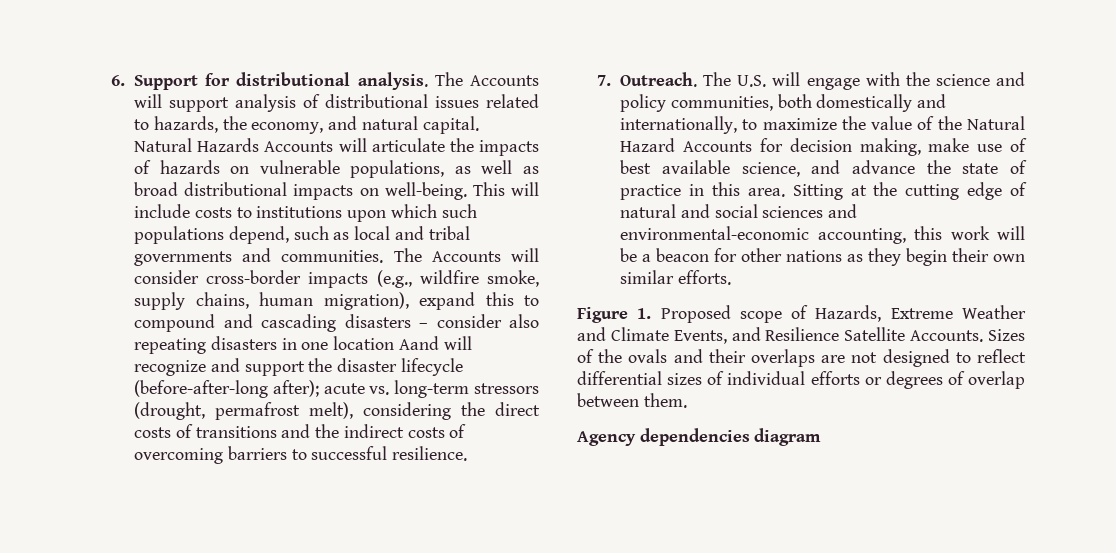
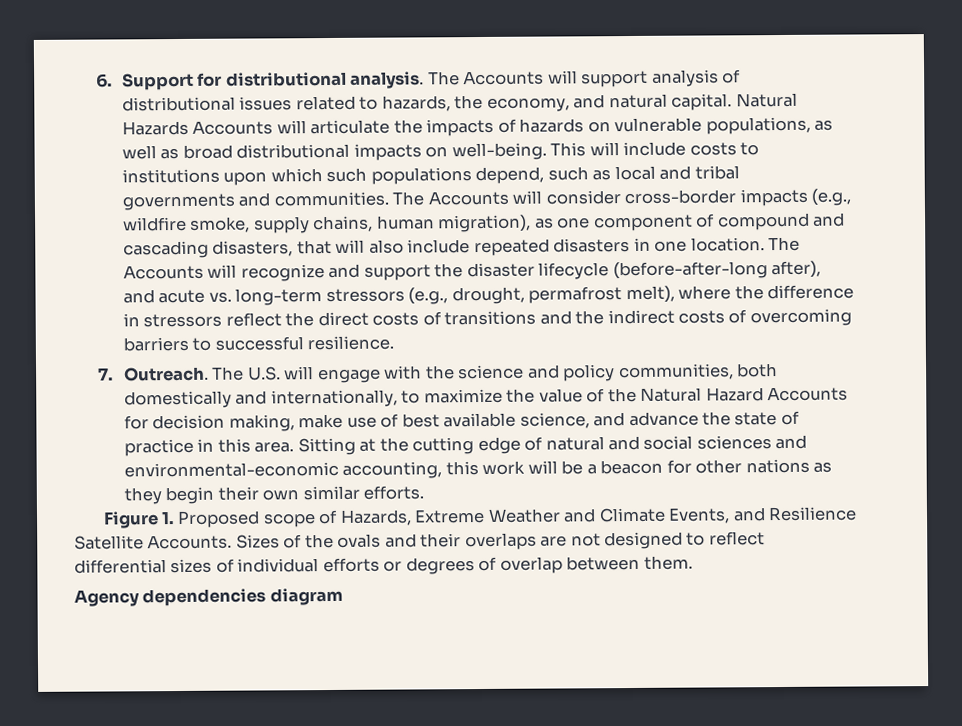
[419,292,539,310] [134,314,540,332] [134,336,439,354] expand this to compound and cascading disasters – consider also repeating disasters in one location Aand -> [534,212,845,232] [122,236,800,259] [122,264,204,280] as one component of compound and cascading disasters, that will also include repeated disasters in one location. The Accounts
[272,380,319,397] after); -> [771,260,822,279] [122,289,155,304] after), and
[134,402,452,420] (drought, permafrost melt), considering -> [408,284,854,305] [122,312,282,328] (e.g., drought, permafrost melt), where the difference in stressors reflect

